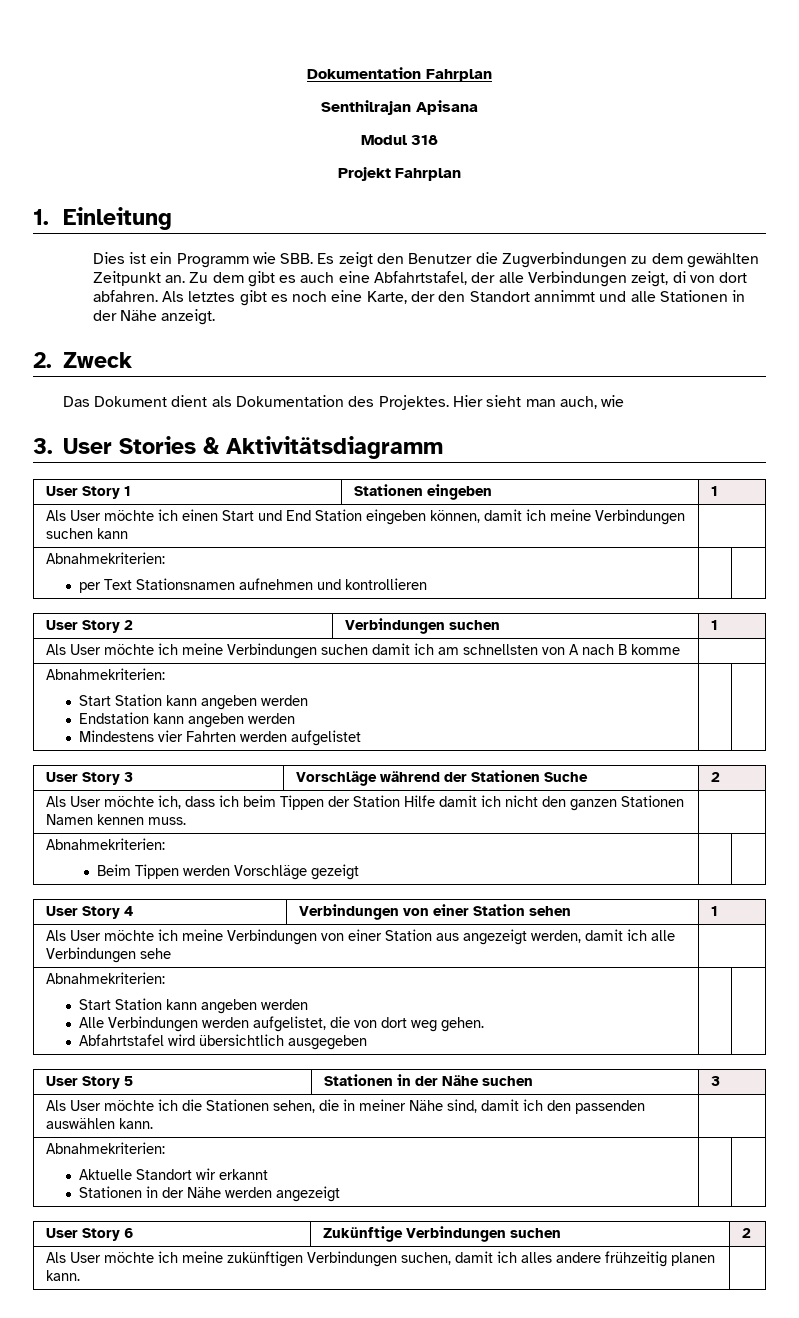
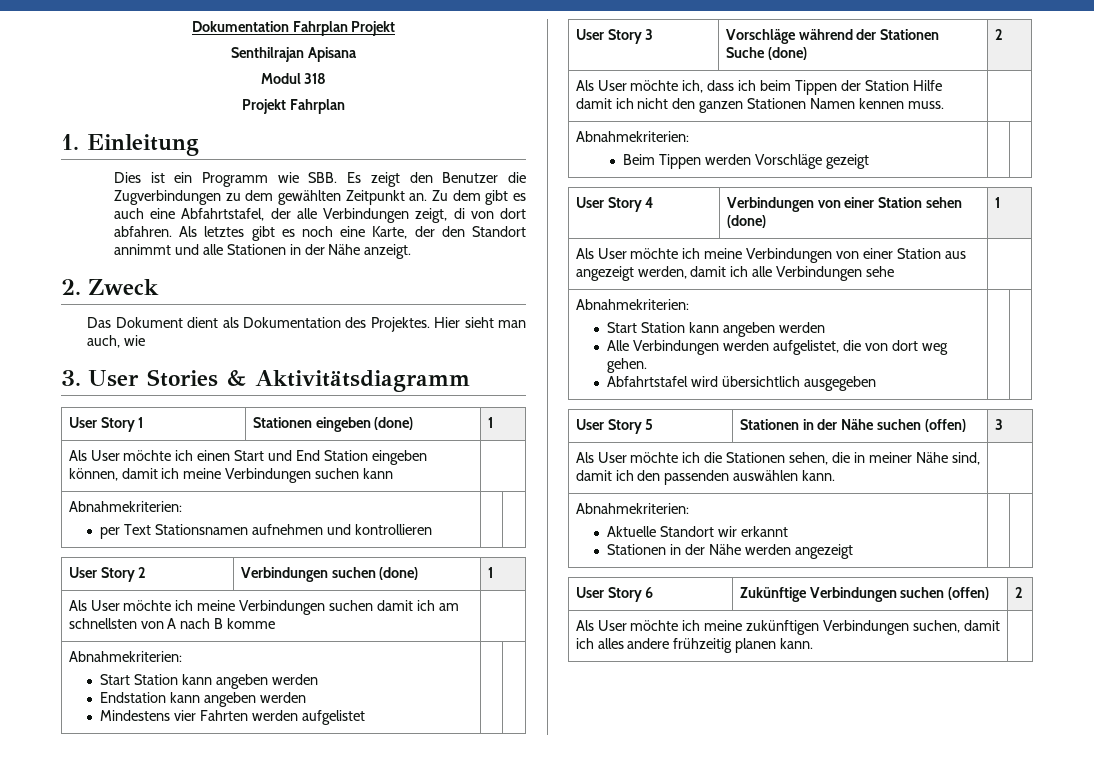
(492, 75) none -> [351,21,396,36] Projekt
(492, 492) none -> [374,417,414,430] (done)
(500, 625) none -> [379,567,419,580] (done)
(588, 777) none -> [767,47,807,60] (done)
(571, 911) none -> [726,215,766,228] (done)
(533, 1081) none -> [925,419,967,432] (offen)
(561, 1233) none -> [948,587,990,600] (offen)

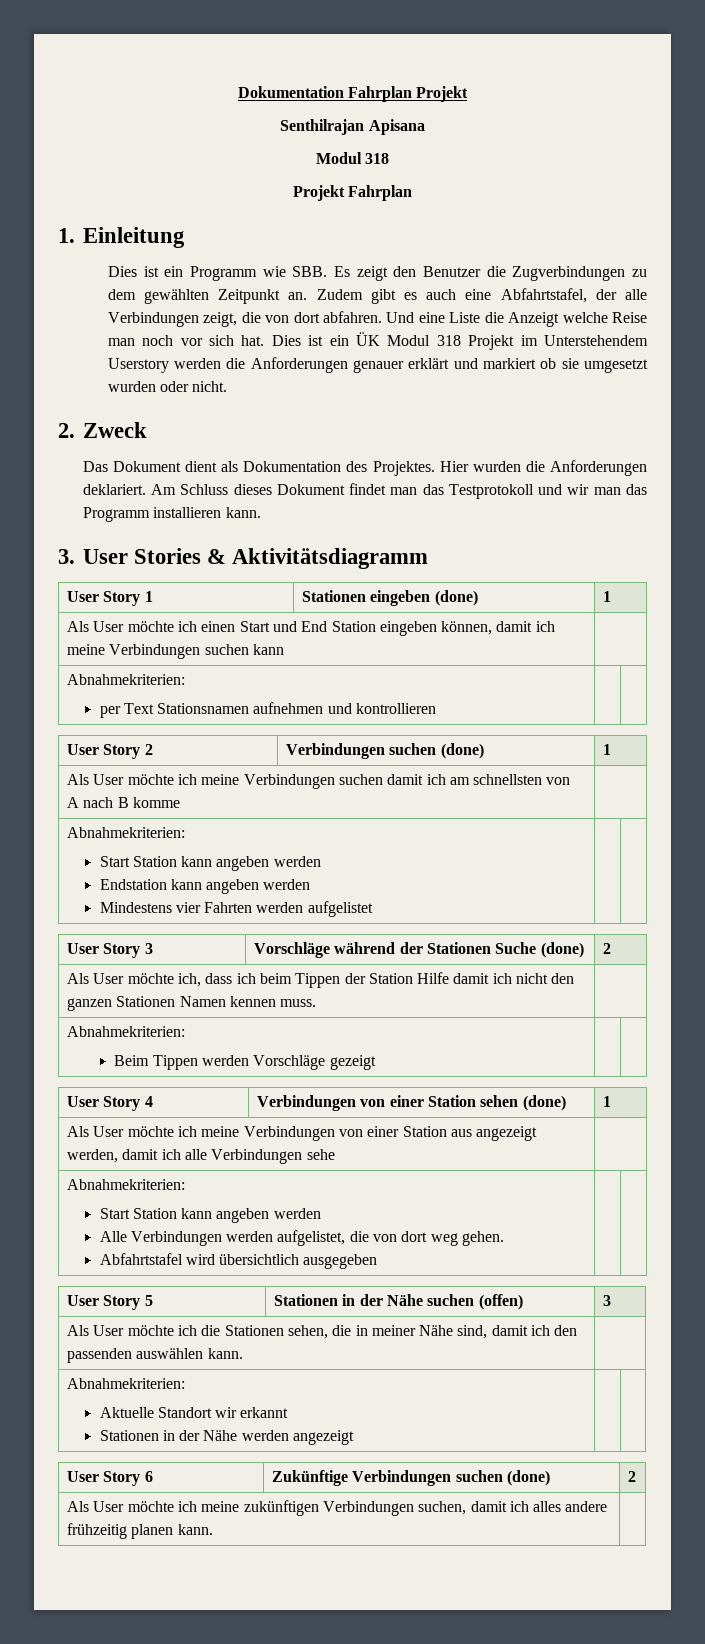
[431,190,481,201] Zu dem -> [316,289,363,300] Zudem
[453,208,465,219] di -> [241,312,261,323] die
[179,226,526,241] [113,244,412,259] Als letztes gibt es noch eine Karte, der den Standort annimmt und alle Stationen in der Nähe anzeigt. -> [386,312,647,327] [107,332,649,350] [107,357,649,373] [107,381,228,392] Und eine Liste die Anzeigt welche Reise man noch vor sich hat. Dies ist ein ÜK Modul 318 Projekt im Unterstehendem Userstory werden die Anforderungen genauer erklärt und markiert ob sie umgesetzt wurden oder nicht.
[464,317,527,328] [87,335,146,348] sieht man auch, wie -> [472,460,647,476] [82,483,647,499] [82,507,261,522] wurden die Anforderungen deklariert. Am Schluss dieses Dokument findet man das Testprotokoll und wir man das Programm installieren kann.
[948,587,990,600] (offen) -> [506,1470,550,1486] (done)

